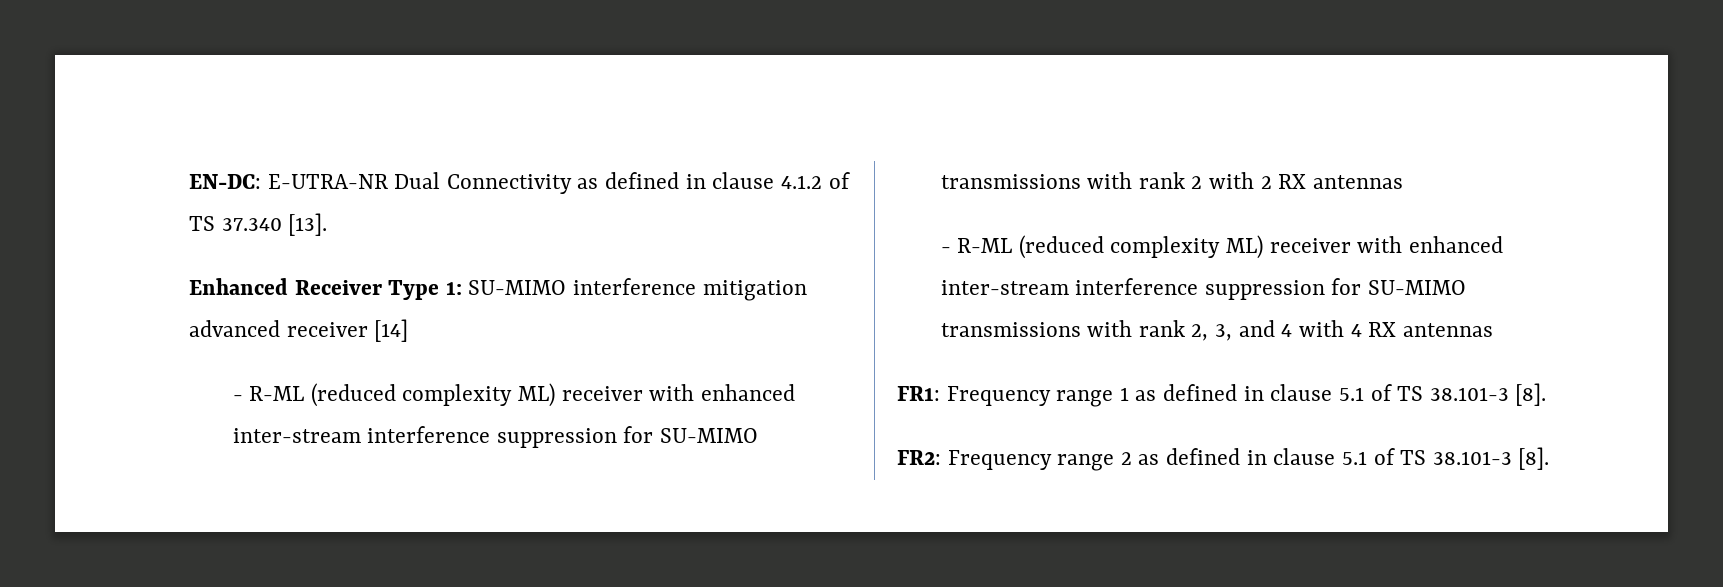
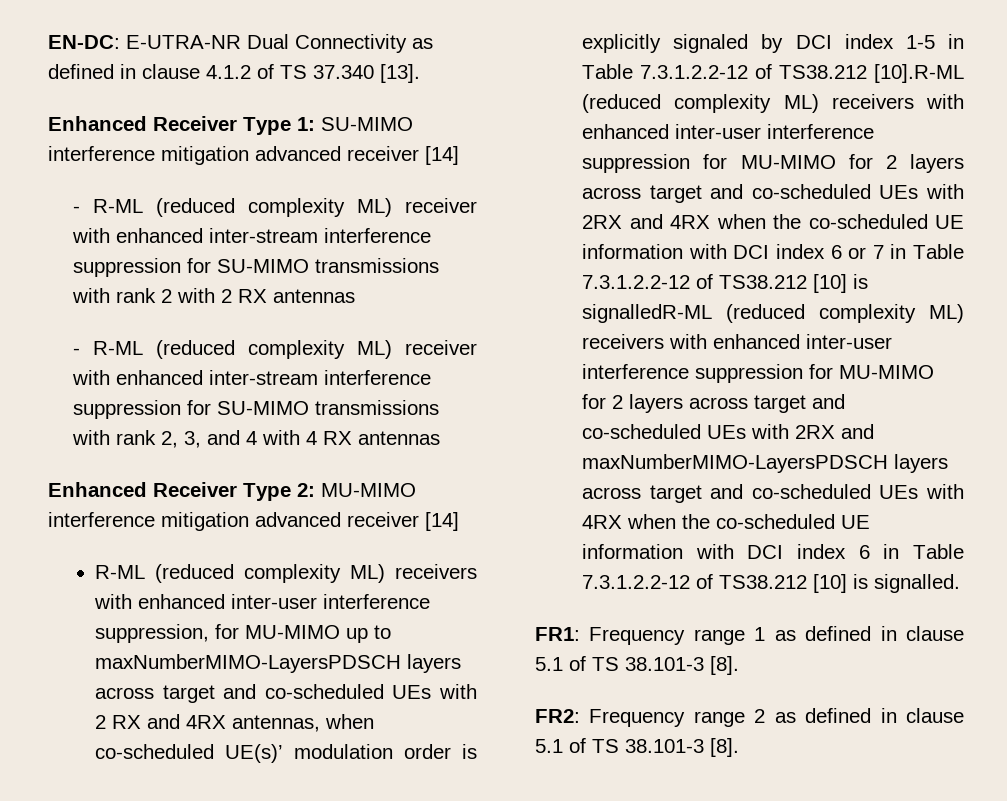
(1493, 330) none -> [48,482,416,501] [48,512,459,531] [95,564,477,583] [94,594,431,609] [95,624,392,643] [95,654,462,673] [95,684,477,703] [95,714,375,732] [95,744,477,763] [582,34,964,53] [582,64,964,83] [582,94,964,113] [582,124,875,139] [582,154,964,173] [582,184,964,203] [582,214,964,229] [582,244,965,259] [582,274,869,293] [582,304,964,323] [582,334,893,349] [582,364,935,383] [582,394,846,413] [582,424,875,439] [582,454,949,473] [582,484,964,503] [582,514,871,529] [582,544,964,559] [582,574,961,593] // Enhanced Receiver Type 2: MU-MIMO interference mitigation advanced receiver [14] // R-ML (reduced complexity ML) receivers with enhanced inter-user interference suppression, for MU-MIMO up to maxNumberMIMO-LayersPDSCH layers across target and co-scheduled UEs with 2 RX and 4RX antennas, when co-scheduled UE(s)’ modulation order is explicitly signaled by DCI index 1-5 in Table 7.3.1.2.2-12 of TS38.212 [10].R-ML (reduced complexity ML) receivers with enhanced inter-user interference suppression for MU-MIMO for 2 layers across target and co-scheduled UEs with 2RX and 4RX when the co-scheduled UE information with DCI index 6 or 7 in Table 7.3.1.2.2-12 of TS38.212 [10] is signalledR-ML (reduced complexity ML) receivers with enhanced inter-user interference suppression for MU-MIMO for 2 layers across target and co-scheduled UEs with 2RX and maxNumberMIMO-LayersPDSCH layers across target and co-scheduled UEs with 4RX when the co-scheduled UE information with DCI index 6 in Table 7.3.1.2.2-12 of TS38.212 [10] is signalled.

